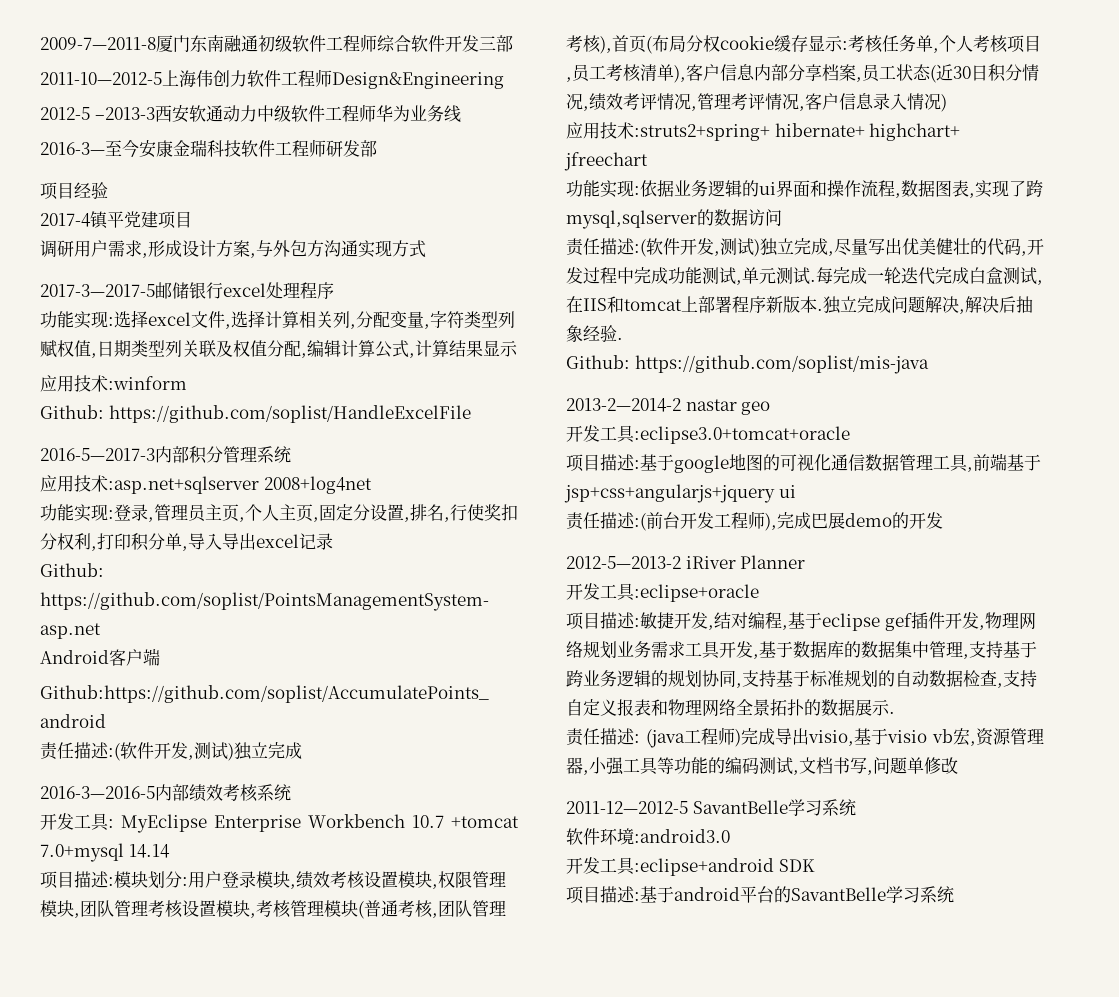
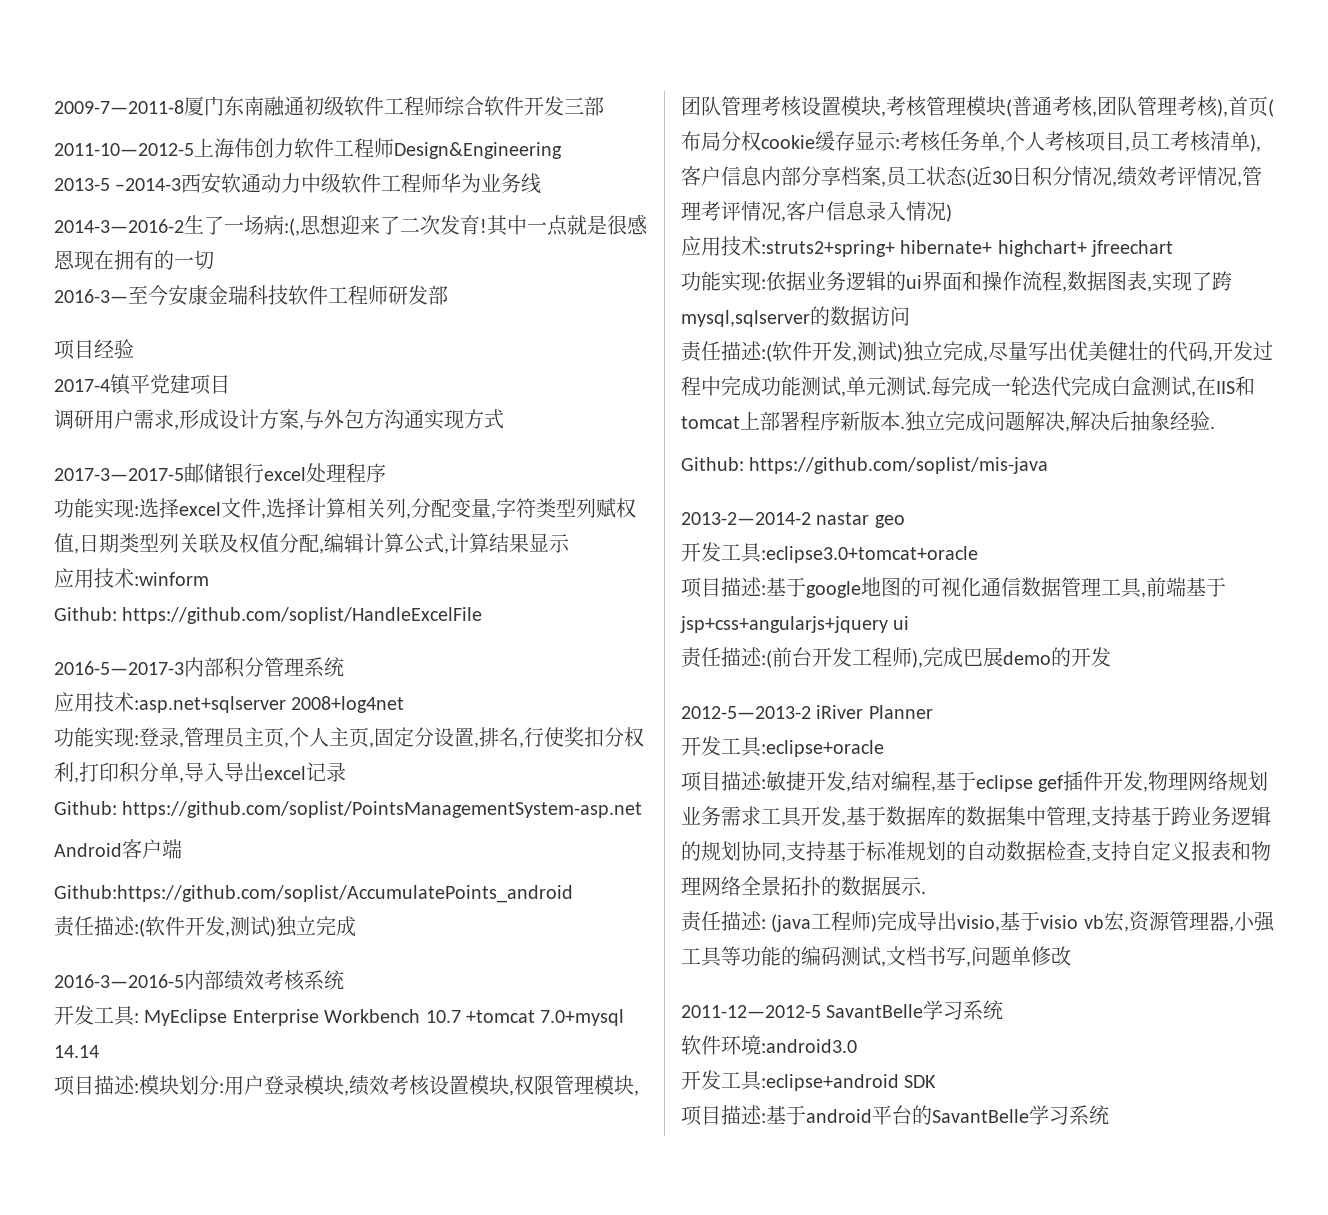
[40,107,155,120] 2012-5 –2013-3 -> [54,178,182,191] 2013-5 –2014-3
(461, 114) none -> [54,214,648,236] [54,250,214,270] // 2014-3—2016-2生了一场病:(,思想迎来了二次发育!其中一点就是很感恩现在拥有的一切

